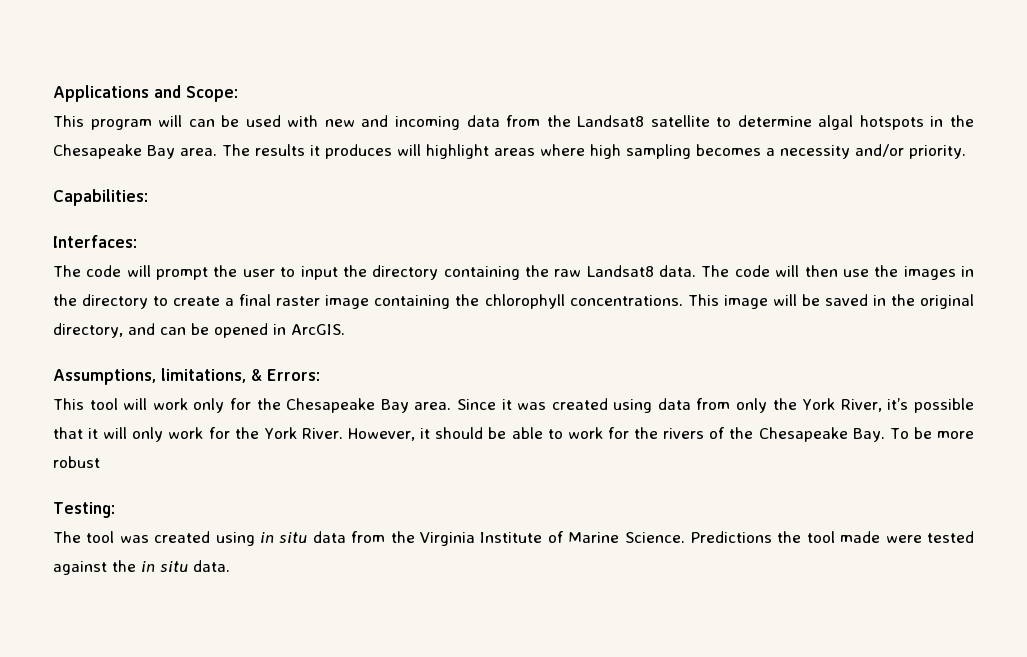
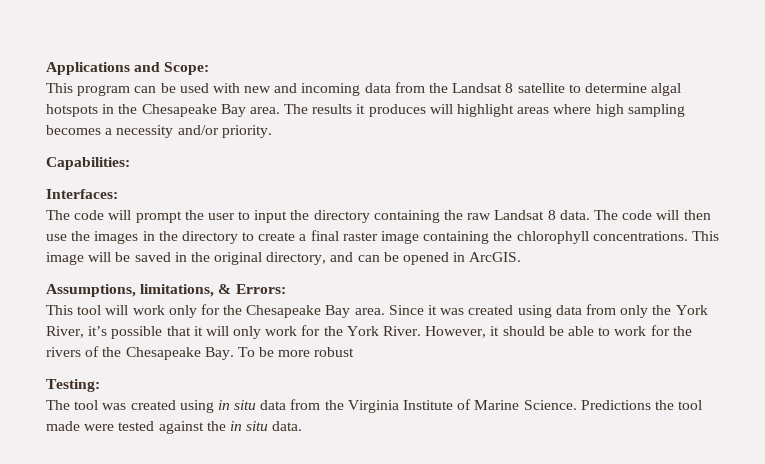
[158,115,183,127] will -> (131, 90) none
[577,115,645,127] Landsat8 -> [452,83,514,93] Landsat 8
[586,265,654,277] Landsat8 -> [494,210,556,220] Landsat 8

